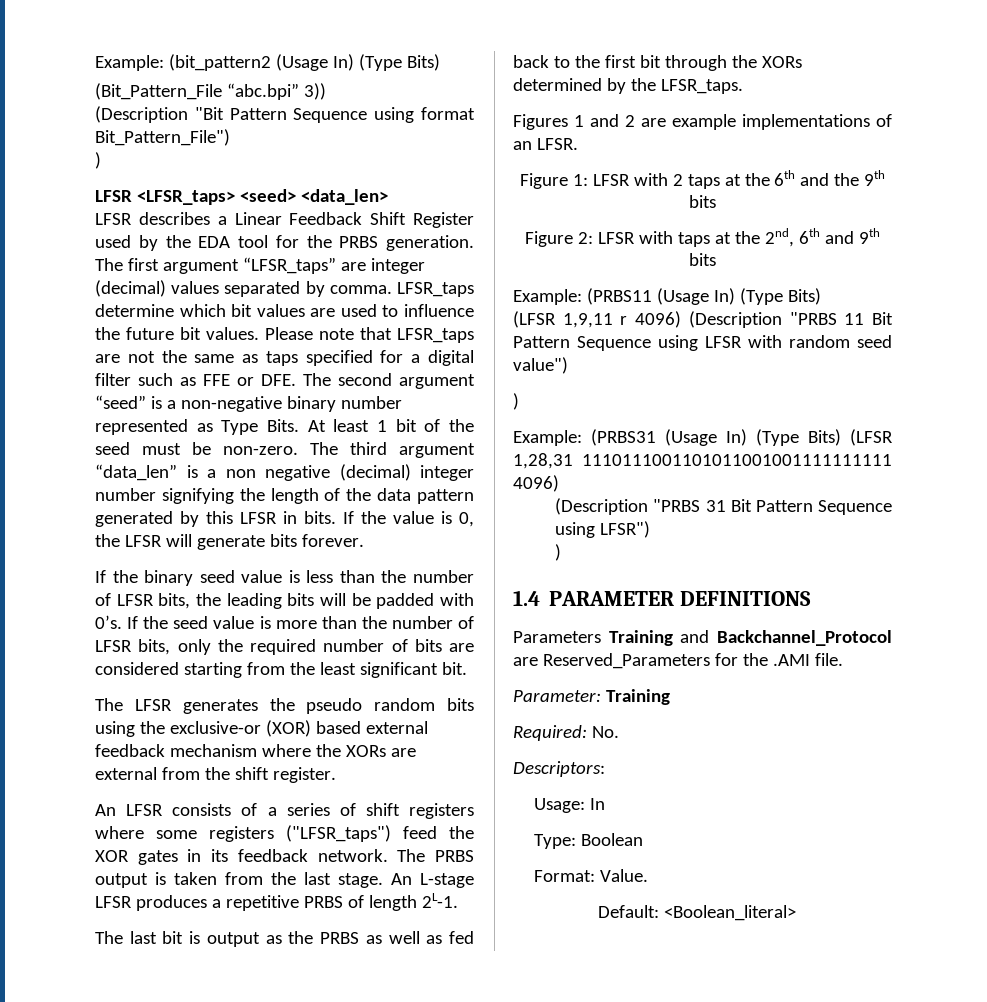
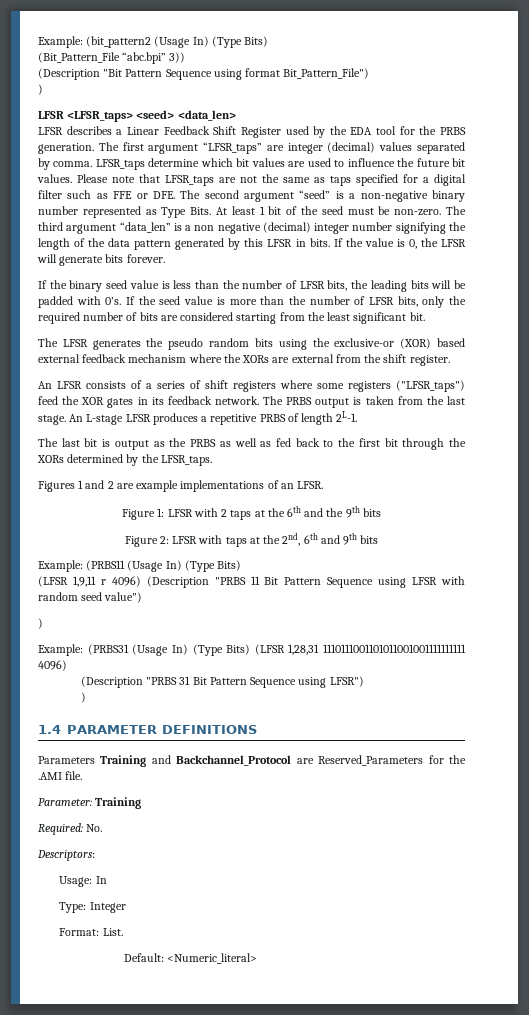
[581,833,644,846] Boolean -> [89,902,126,913] Integer
[600,869,649,882] Value. -> [102,928,123,936] List.
[663,905,796,921] <Boolean_literal> -> [166,953,257,964] <Numeric_literal>

